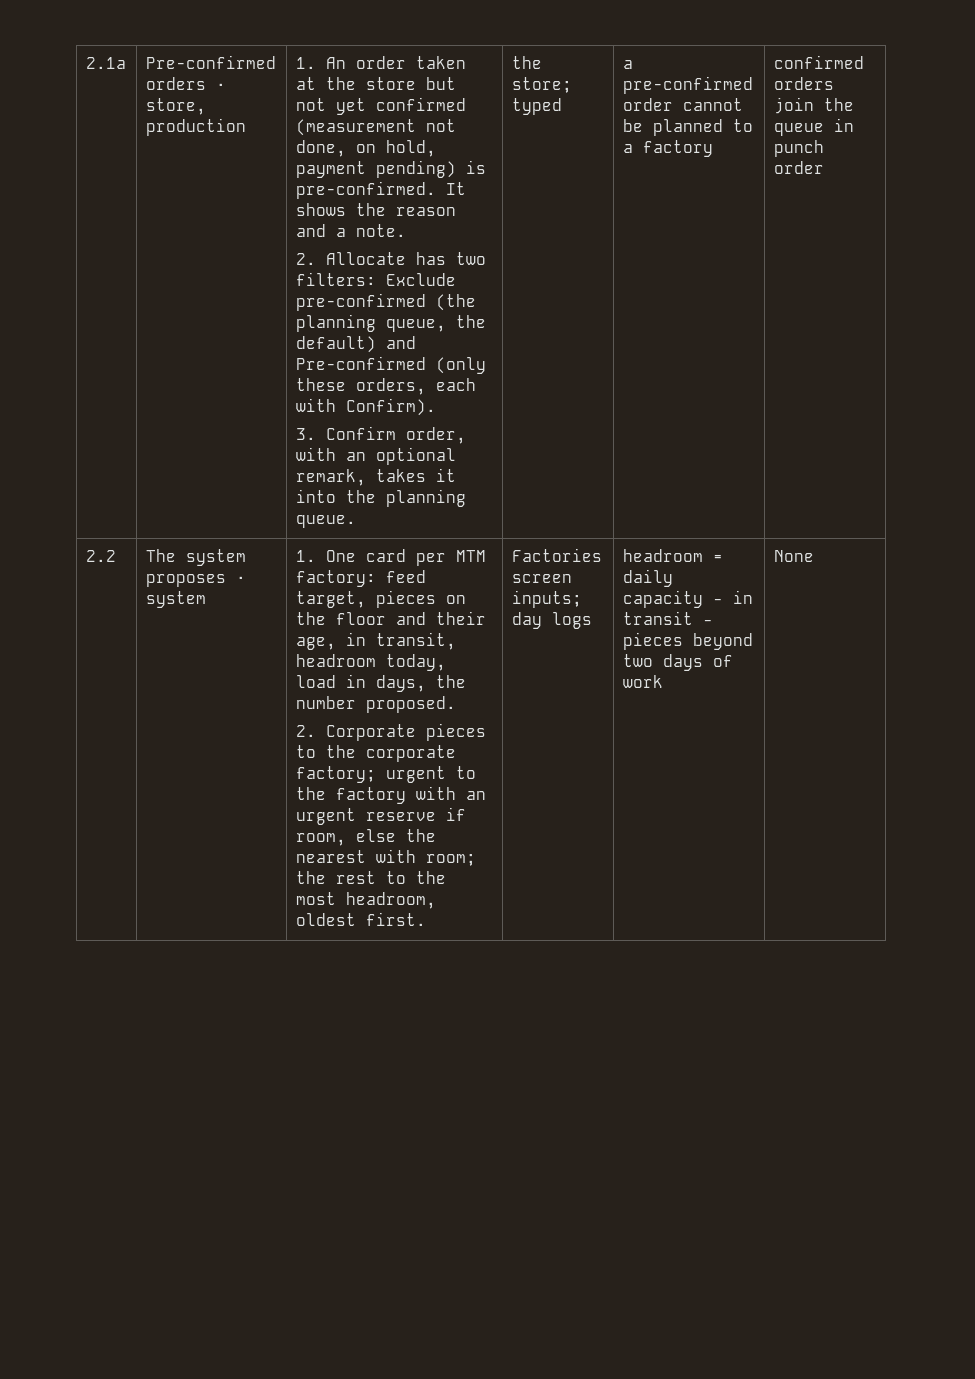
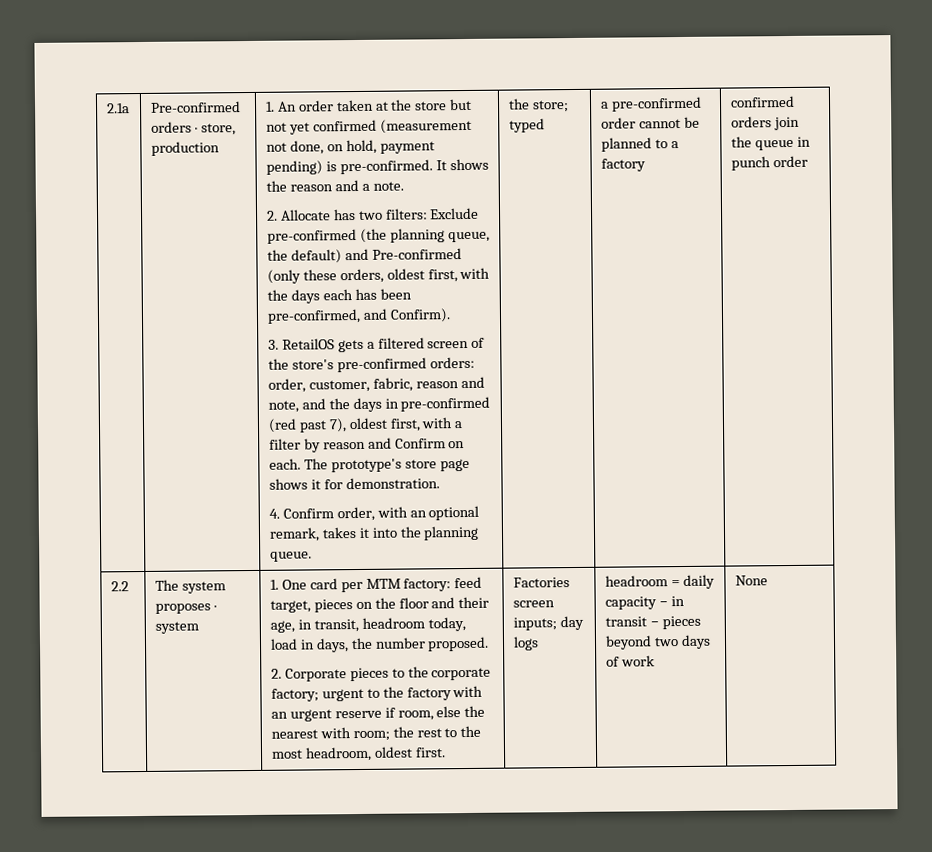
[435,378,476,391] [295,398,436,416] [295,428,316,440] each with Confirm). // 3. -> [386,267,491,283] [266,288,412,304] [266,308,451,324] [267,337,486,353] [267,356,475,373] [267,376,485,393] [267,396,491,413] [267,417,464,433] [268,437,466,453] [268,458,470,473] [268,477,440,490] [268,508,280,519] oldest first, with the days each has been pre-confirmed, and Confirm). // 3. RetailOS gets a filtered screen of the store's pre-confirmed orders: order, customer, fabric, reason and note, and the days in pre-confirmed (red past 7), oldest first, with a filter by reason and Confirm on each. The prototype's store page shows it for demonstration. // 4.

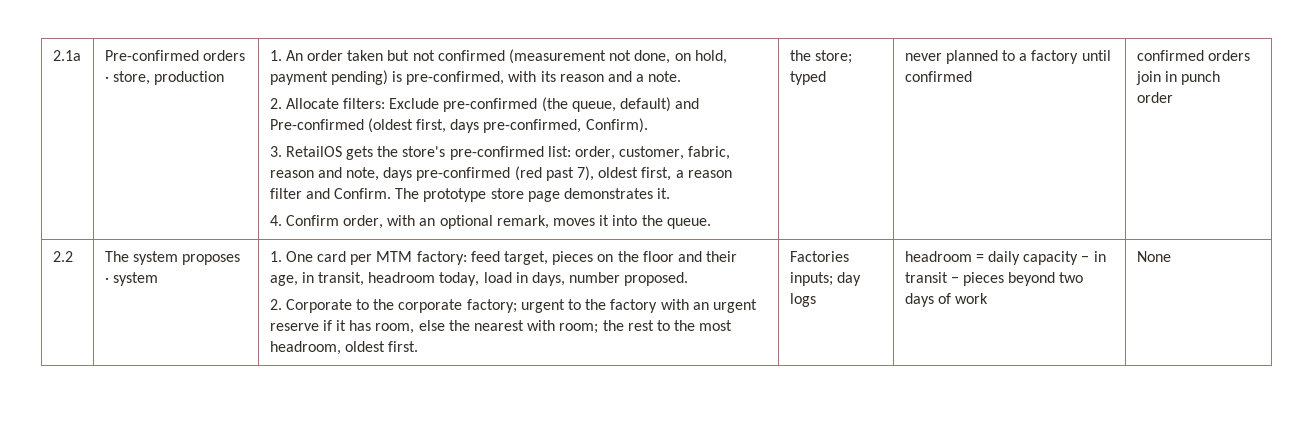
[374,99,448,111] at the store -> (384, 55) none
[288,122,310,135] yet -> (435, 55) none
[339,158,489,175] [265,180,287,192] pre-confirmed. It shows the -> [406,71,556,85] pre-confirmed, with its
[332,209,383,221] has two -> (339, 103) none
[389,228,490,243] [266,248,462,264] [266,267,491,284] [266,288,412,304] [266,308,388,324] planning queue, the default) and Pre-confirmed (only these orders, oldest first, with the days each has been pre-confirmed, and -> [571,97,700,112] [269,118,582,133] queue, default) and Pre-confirmed (oldest first, days pre-confirmed,
[366,337,486,349] a filtered screen of -> (374, 153) none
[429,356,475,369] orders: -> [547,146,571,157] list:
[301,397,399,413] and the days in -> [383,167,413,181] days
[421,417,464,429] [268,437,466,453] [268,458,470,473] [268,477,440,490] with a filter by reason and Confirm on each. The prototype's store page shows it for demonstration. -> [675,170,732,178] [269,188,671,202] a reason filter and Confirm. The prototype store page demonstrates it.
[321,527,357,539] takes -> [553,218,596,226] moves
[423,525,480,541] planning -> (663, 220) none
[600,96,702,112] [600,116,700,129] a pre-confirmed order cannot be -> [904,53,942,61] never
(646, 165) none -> [1081,50,1111,61] [904,71,972,82] until confirmed
[730,136,794,151] the queue -> (1161, 78) none
[350,637,373,650] the -> (566, 279) none
[349,667,389,682] pieces -> (352, 306) none
(396, 712) none -> [336,320,372,331] it has
[512,600,555,608] screen -> (849, 256) none

